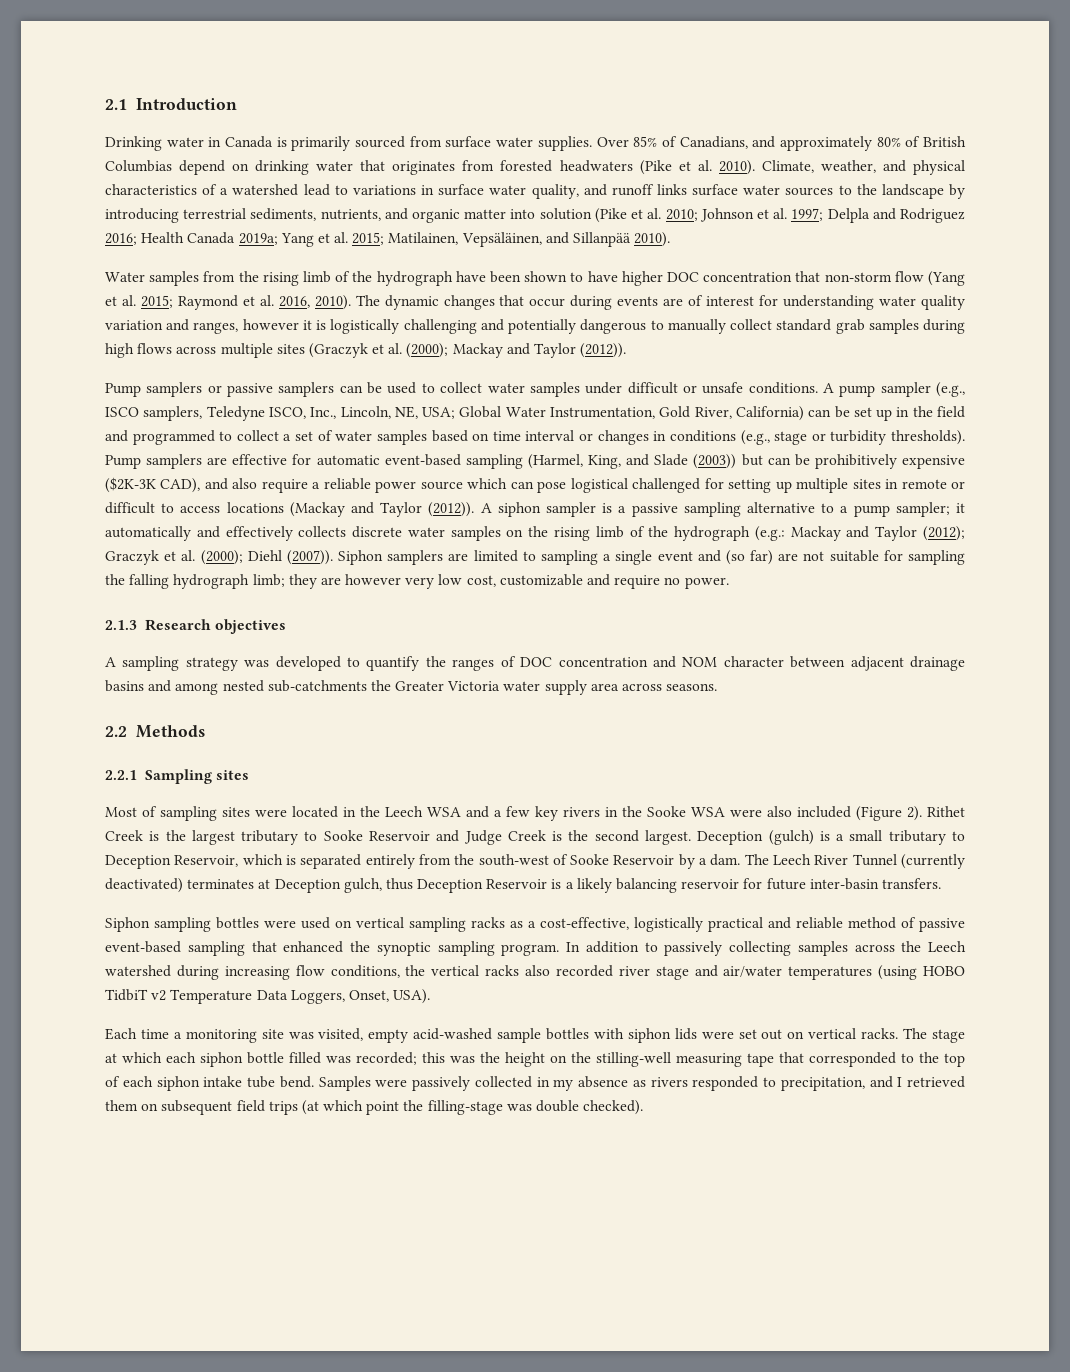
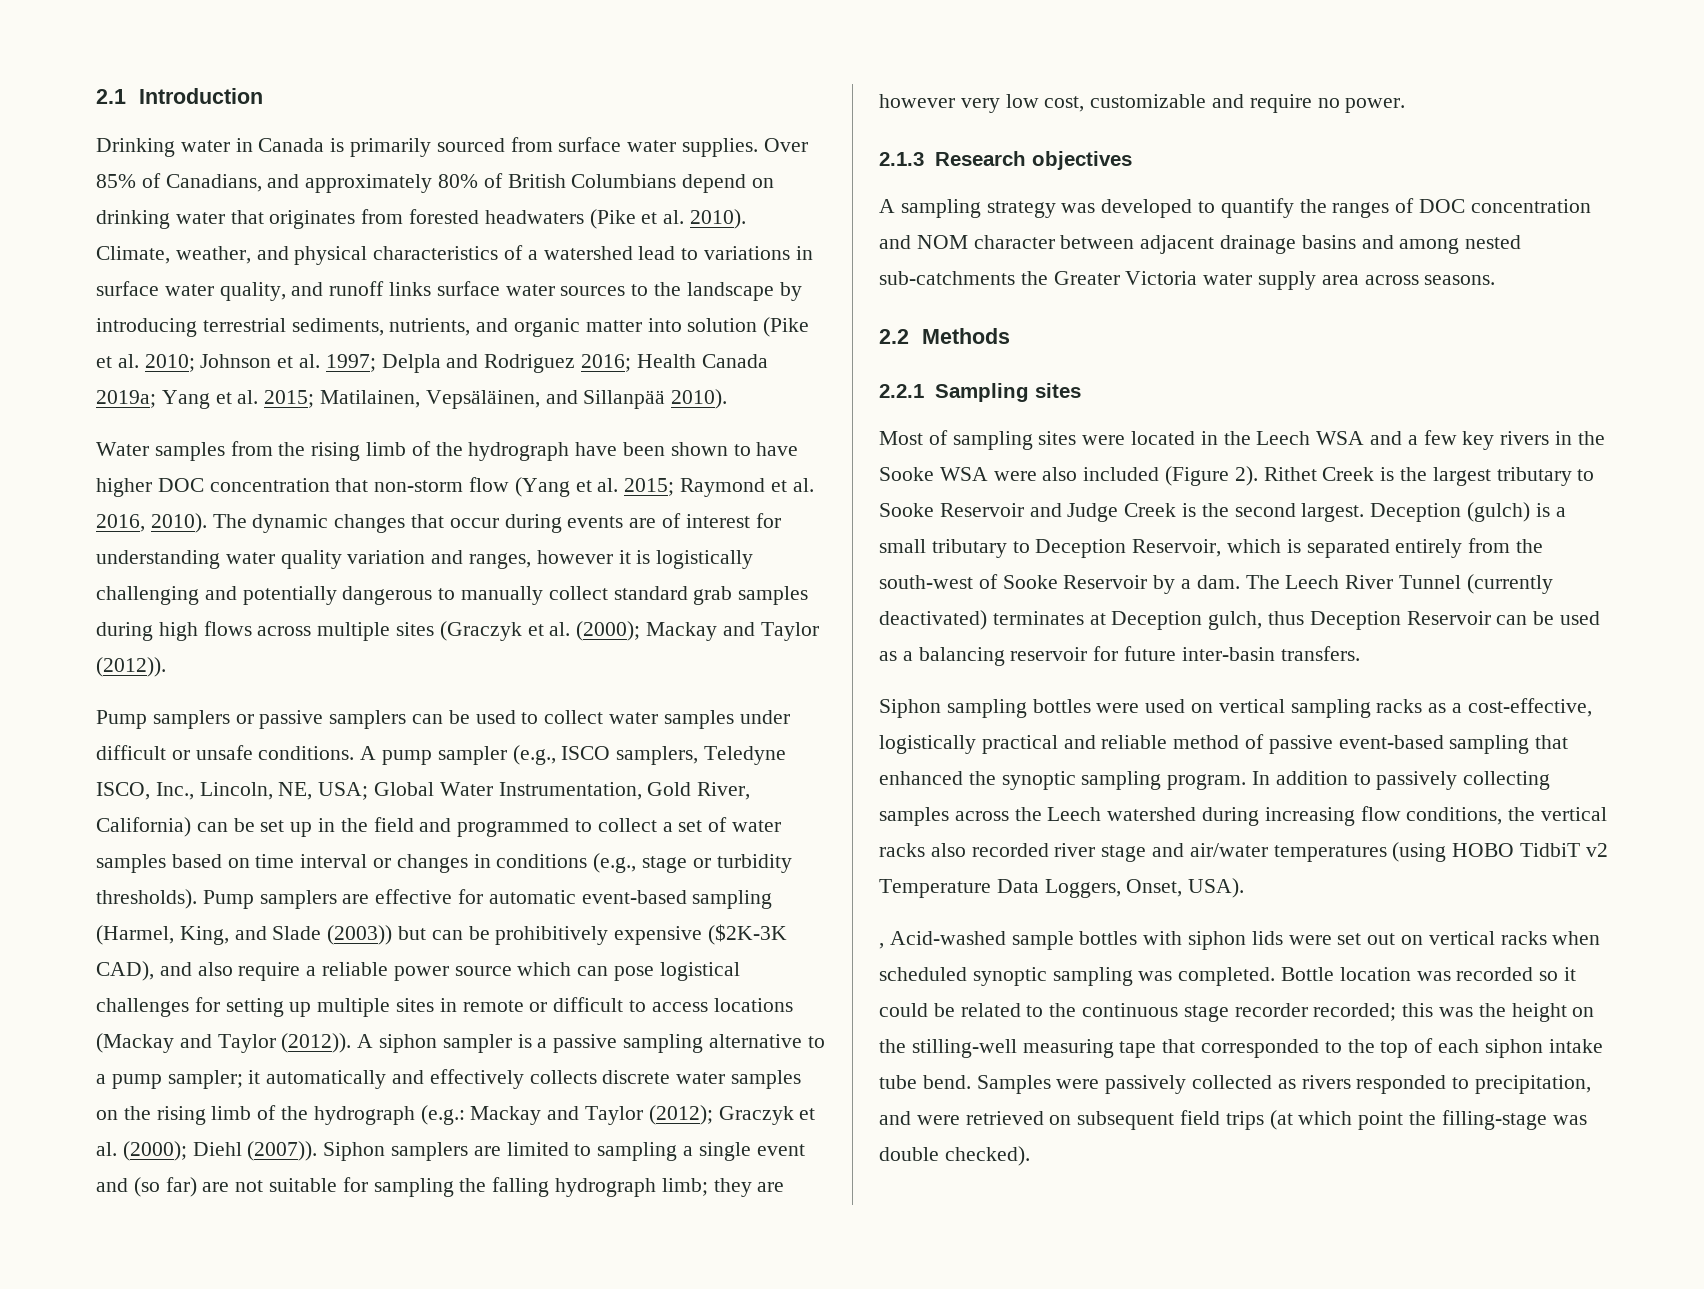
[105,160,172,172] Columbias -> [571,174,677,188] Columbians
[632,478,701,493] challenged -> [96,998,189,1017] challenges
[551,878,612,893] is a likely -> [1496,611,1601,625] [879,651,913,661] can be used as a
[105,1028,493,1043] Each time a monitoring site was visited, empty acid-washed -> [879,931,1006,949] , Acid-washed
[861,1028,966,1043] [105,1052,351,1067] racks. The stage at which each siphon bottle filled was -> [1500,931,1601,945] [879,967,1577,986] [879,1003,1308,1022] racks when scheduled synoptic sampling was completed. Bottle location was recorded so it could be related to the continuous stage recorder
[536,1076,628,1091] in my absence -> (1273, 1082) none
[897,1076,965,1088] [105,1100,138,1111] I retrieved them -> [916,1111,1044,1125] were retrieved

